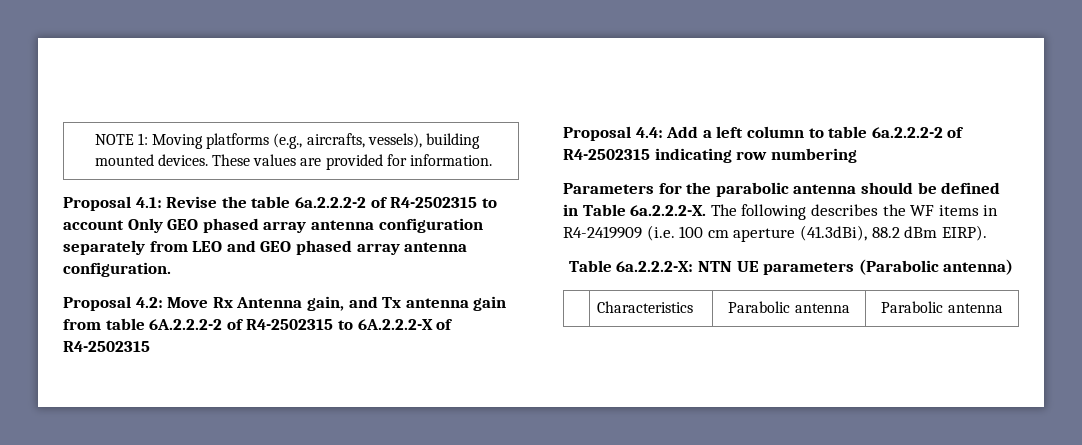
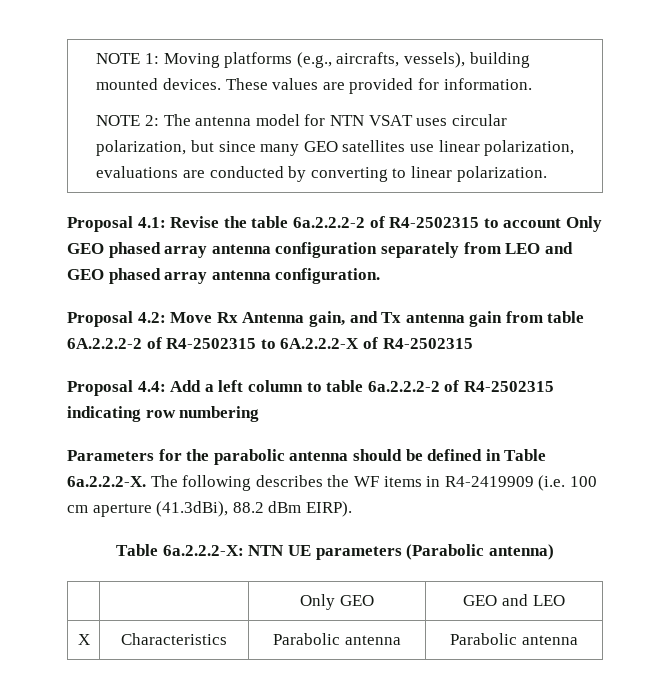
(492, 160) none -> [96,114,507,126] [96,140,575,156] [96,166,547,182] // NOTE 2: The antenna model for NTN VSAT uses circular polarization, but since many GEO satellites use linear polarization, evaluations are conducted by converting to linear polarization.
(1014, 267) none -> [300,594,374,610] [463,594,565,606] [77,634,90,645] | Only GEO | GEO and LEO // X |

